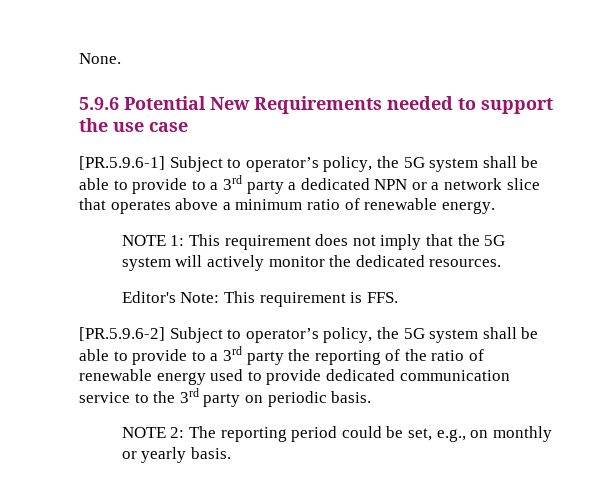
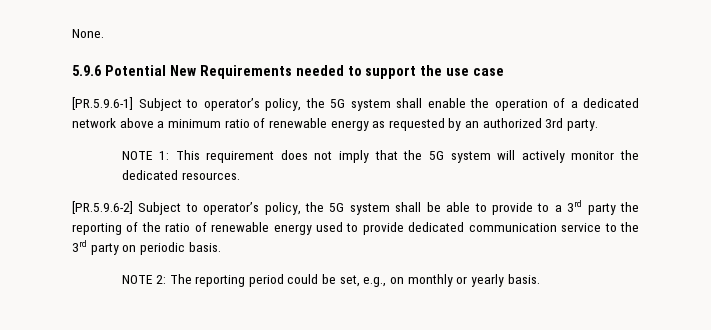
[521,156,539,168] [79,175,540,194] [79,198,171,214] be able to provide to a 3rd party a dedicated NPN or a network slice that operates -> [427,98,639,111] [72,118,116,128] enable the operation of a dedicated network
[441,201,495,214] energy. -> [330,118,599,131] energy as requested by an authorized 3rd party.
[121,291,398,307] // Editor's Note: This requirement is FFS. -> (240, 176) none

